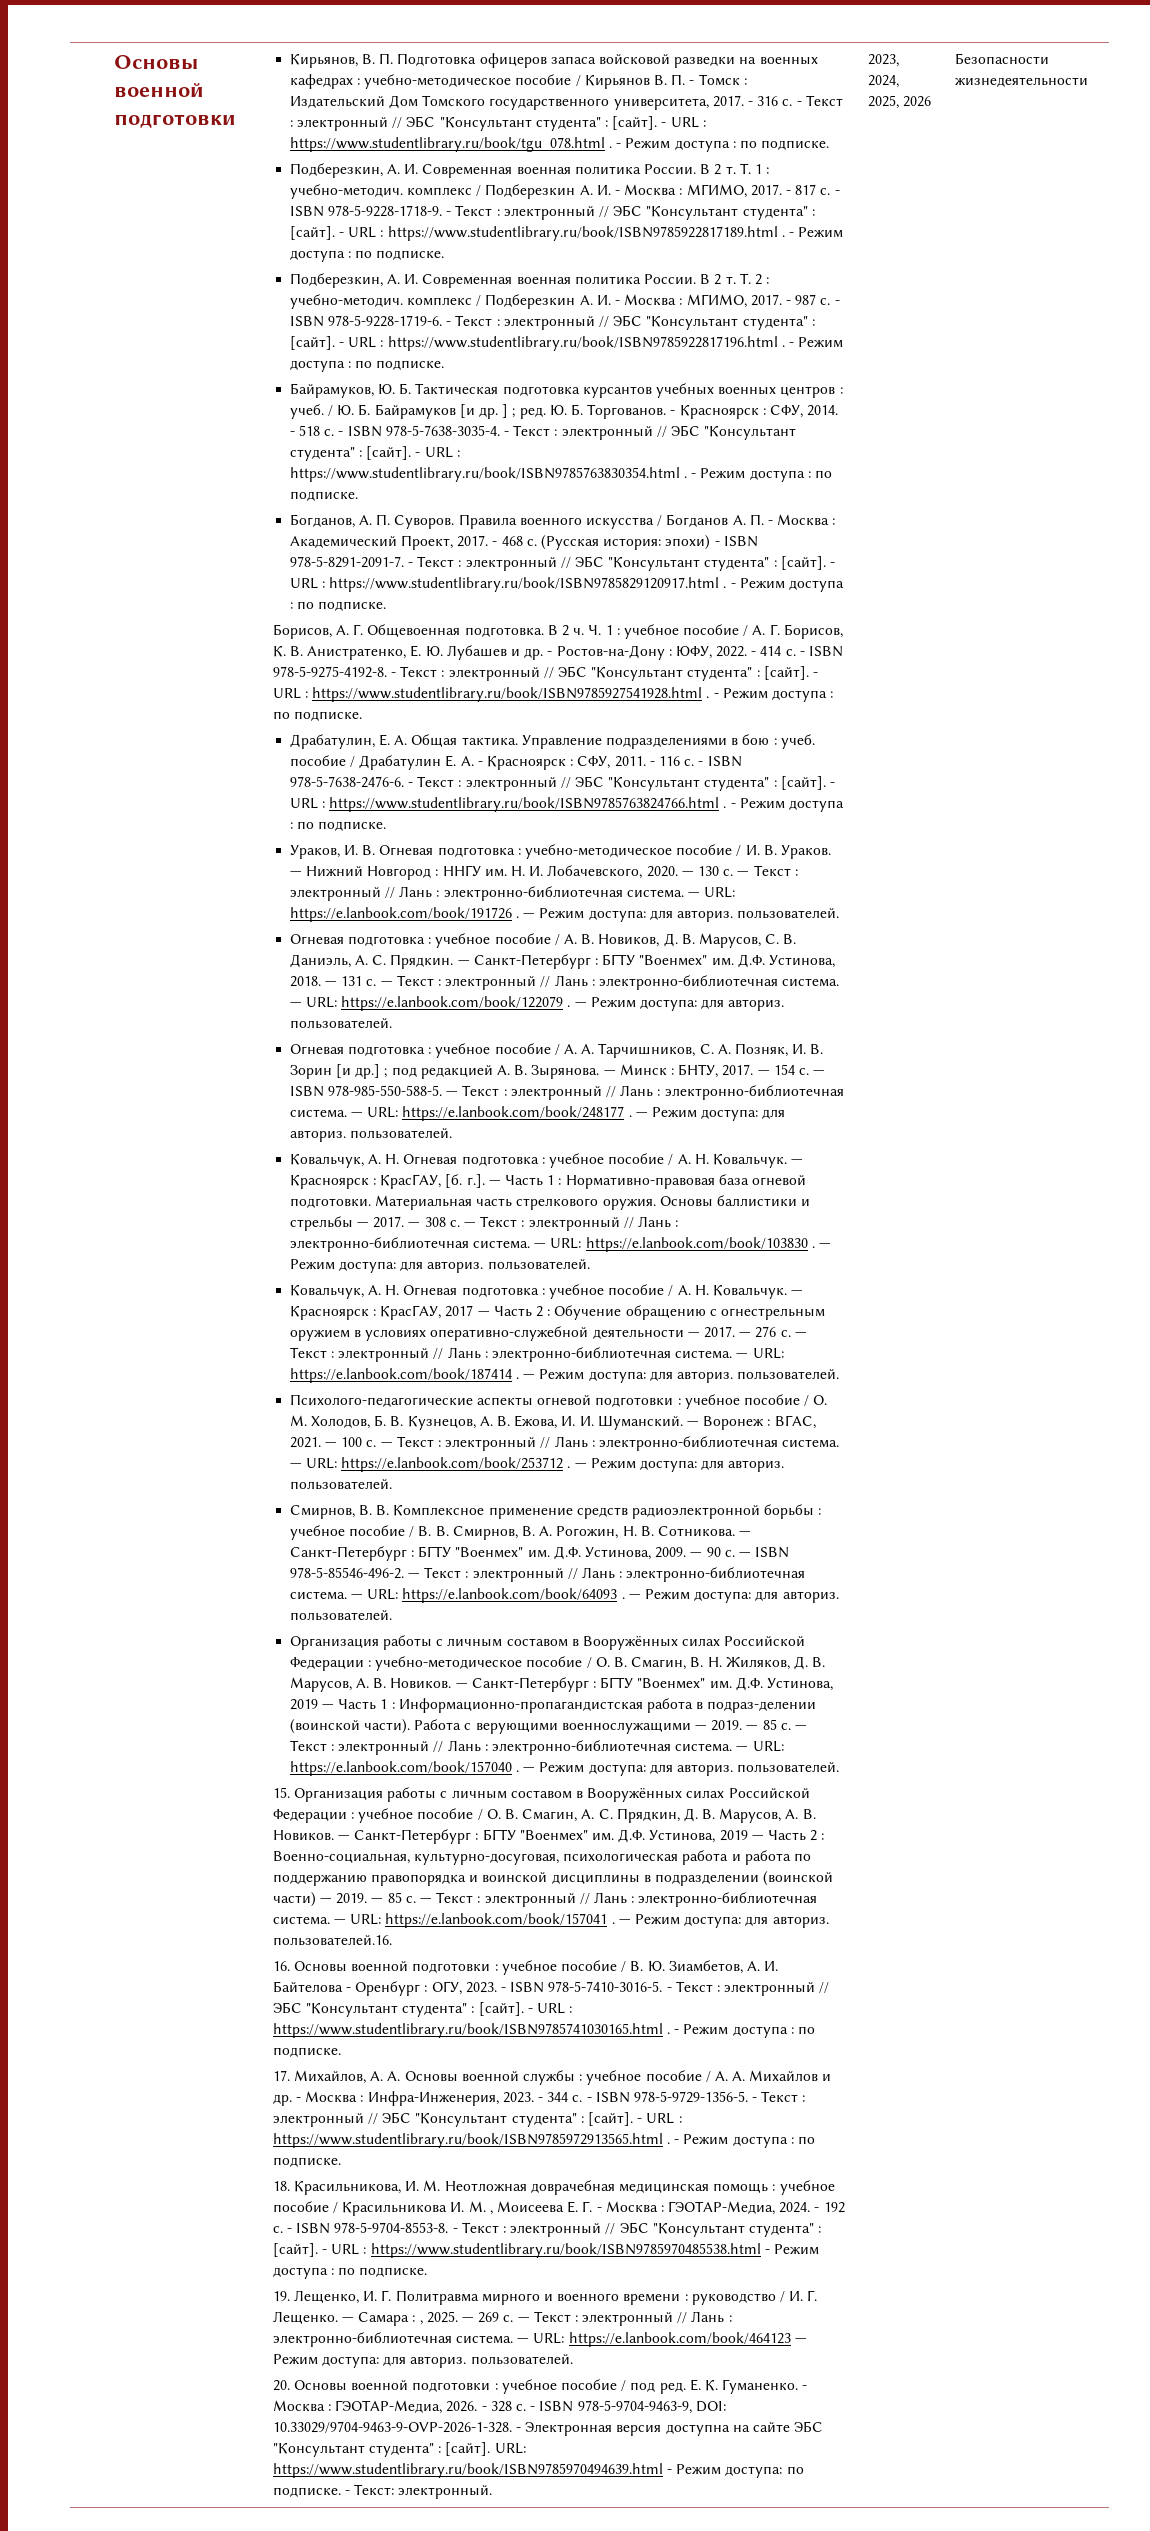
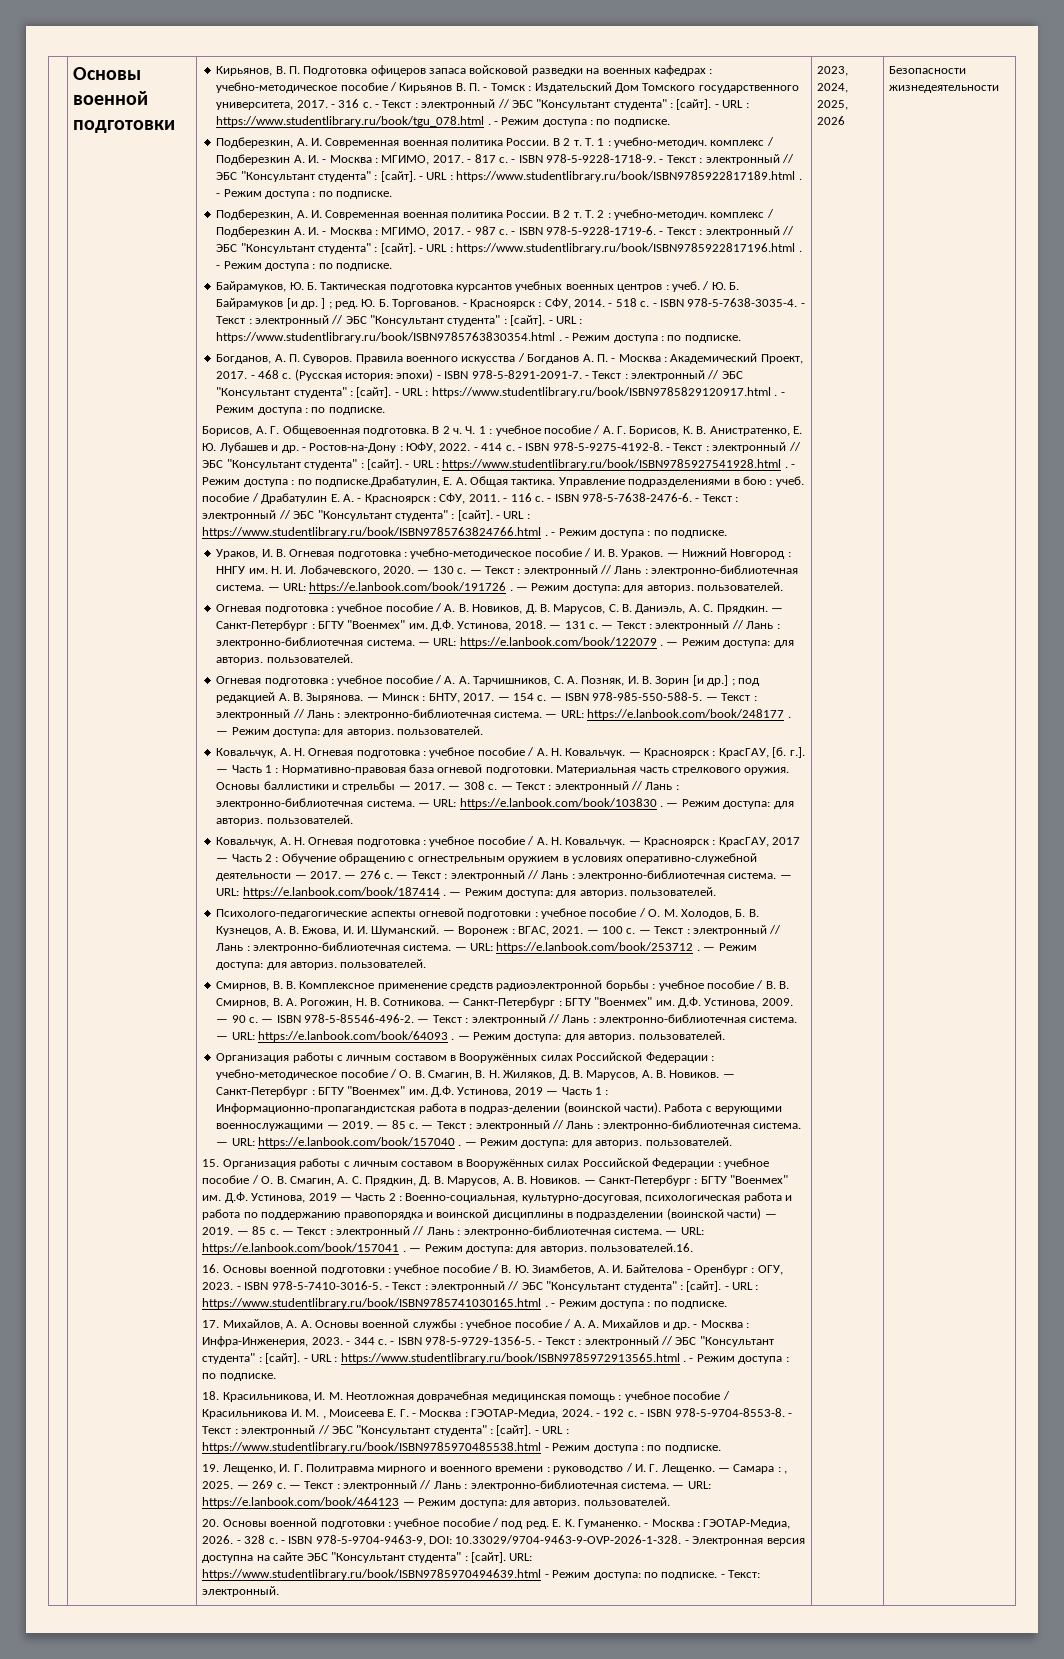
[294,711,363,721] [289,734,375,749] подписке. // Драбатулин, -> [314,476,440,487] подписке.Драбатулин,

